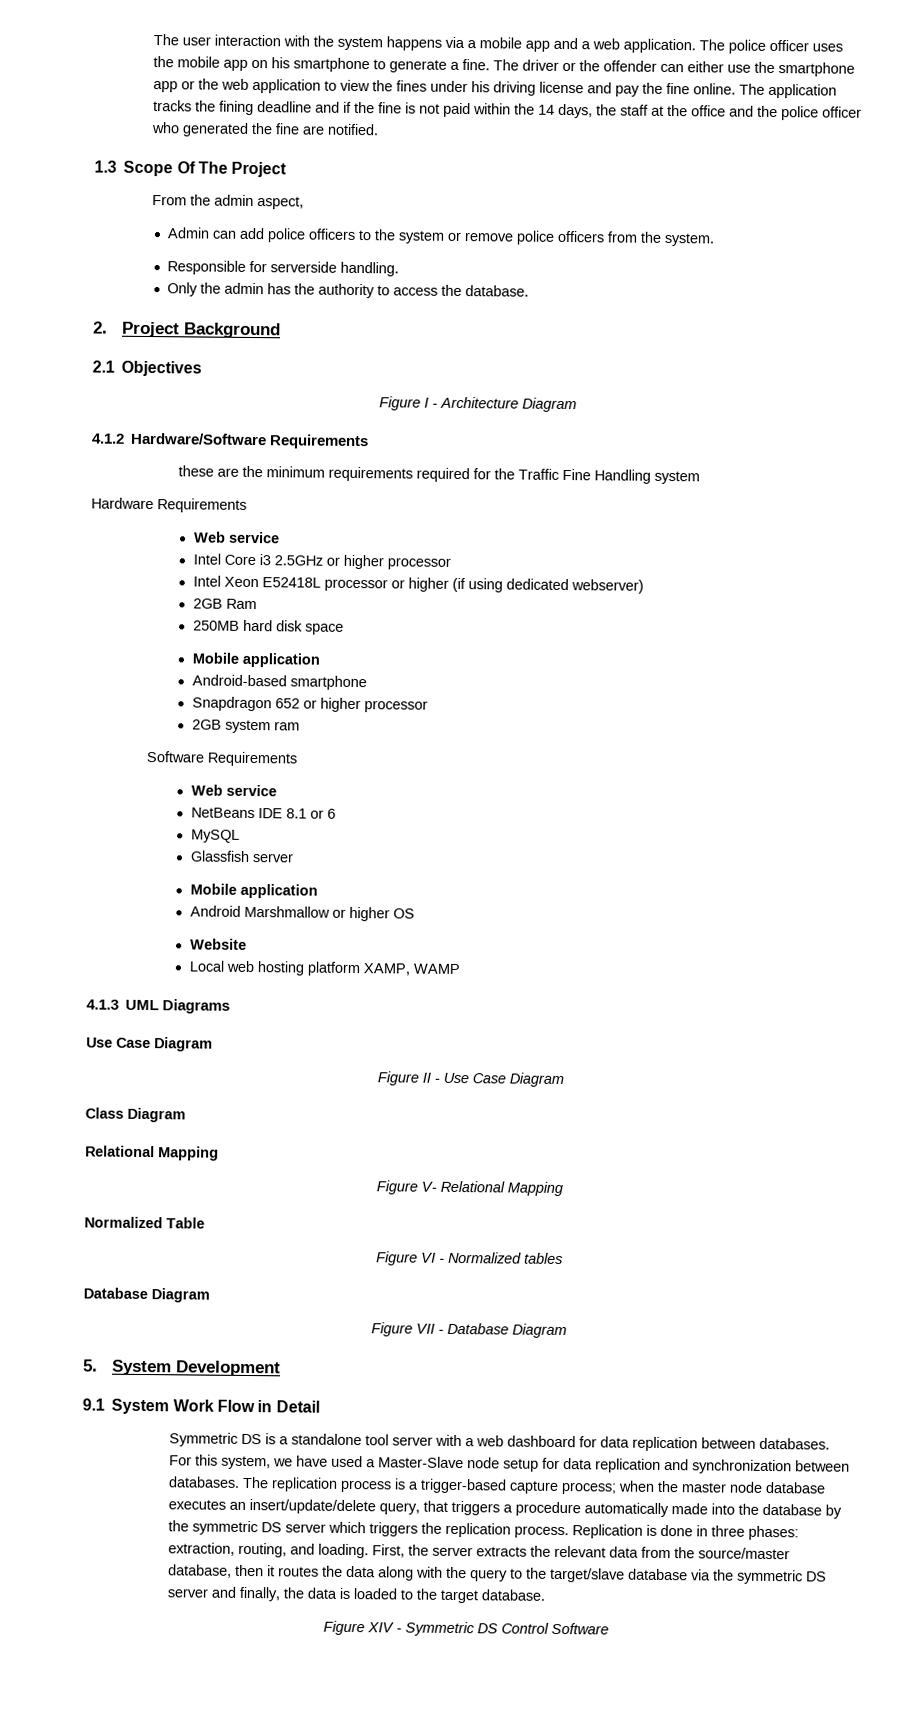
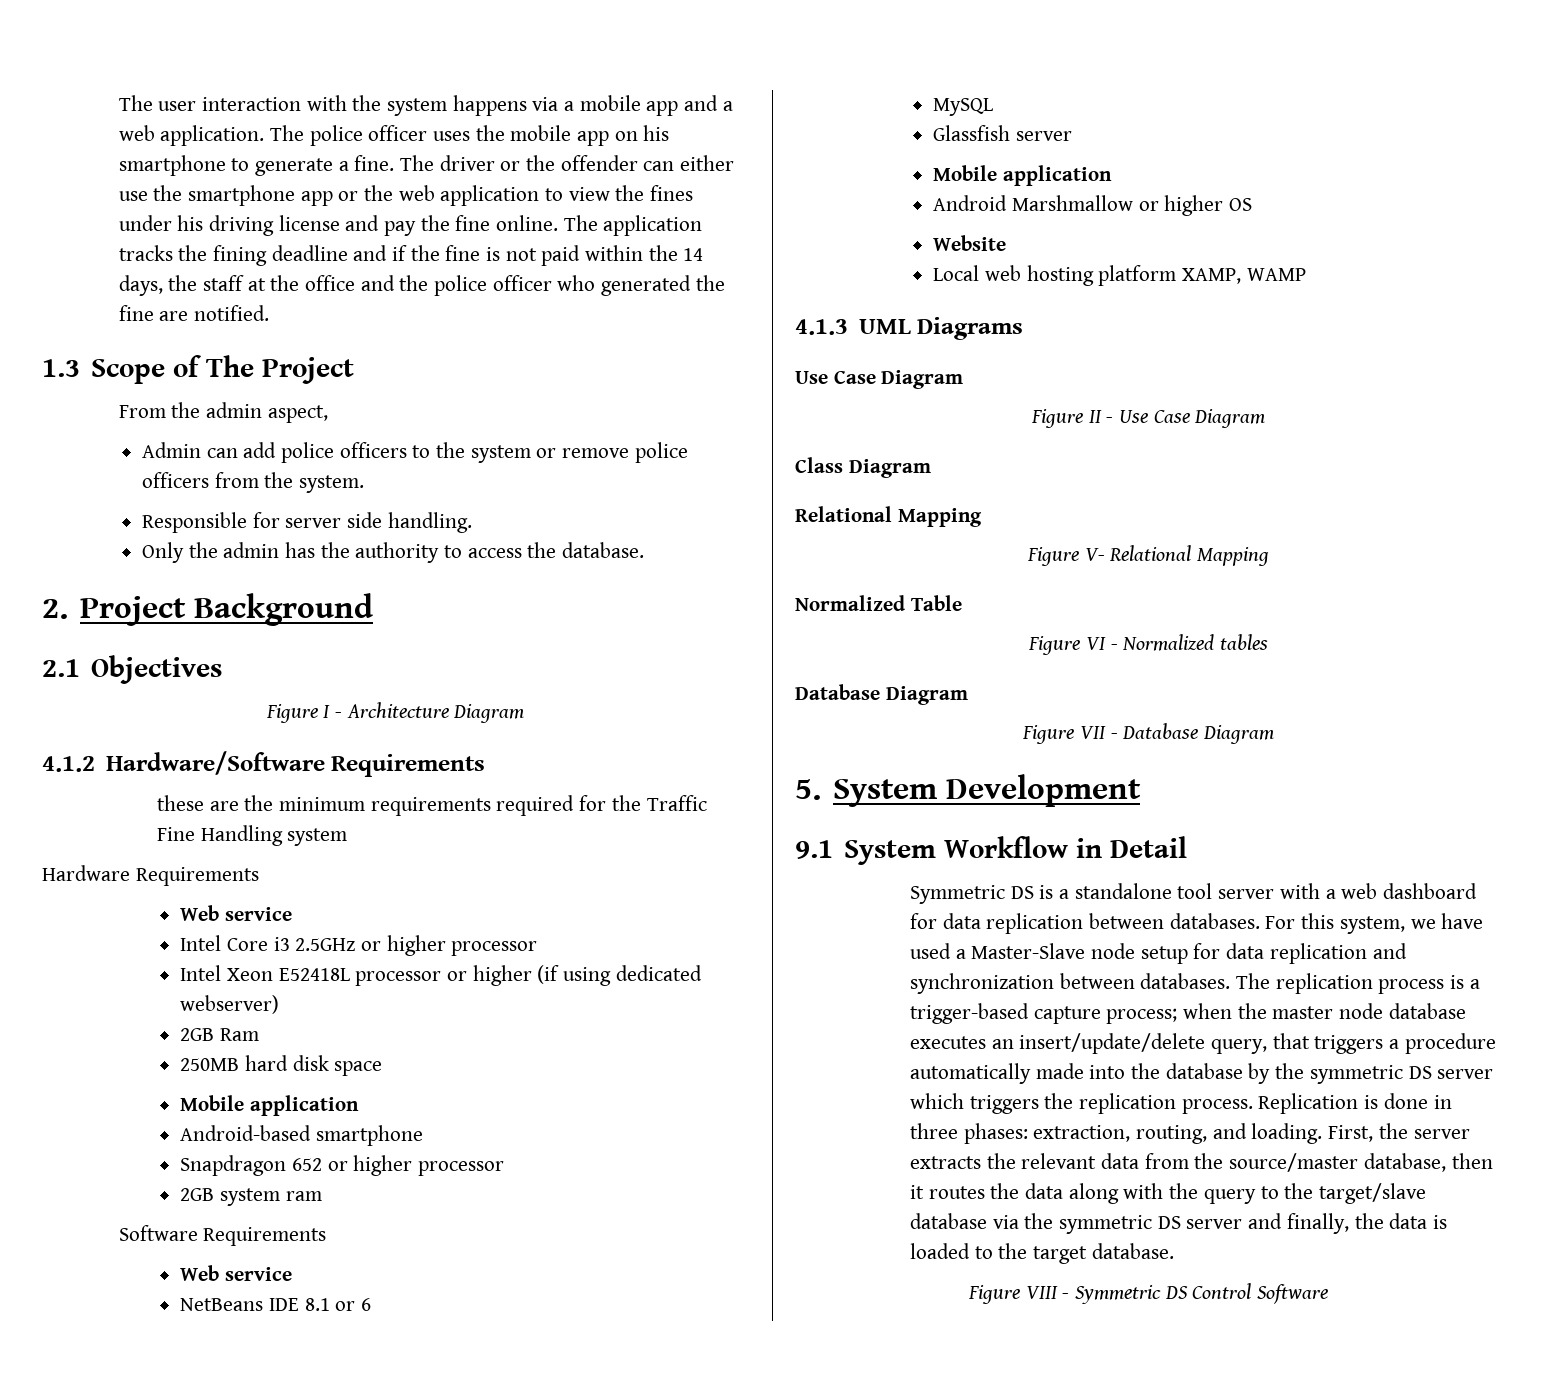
[176,161,196,174] Of -> [172,355,201,377] of
[269,261,337,273] serverside -> [285,512,382,528] server side
[172,1399,255,1413] Work Flow -> [943,836,1068,858] Workflow
[366,1622,394,1633] XIV -> [1025,1286,1058,1299] VIII

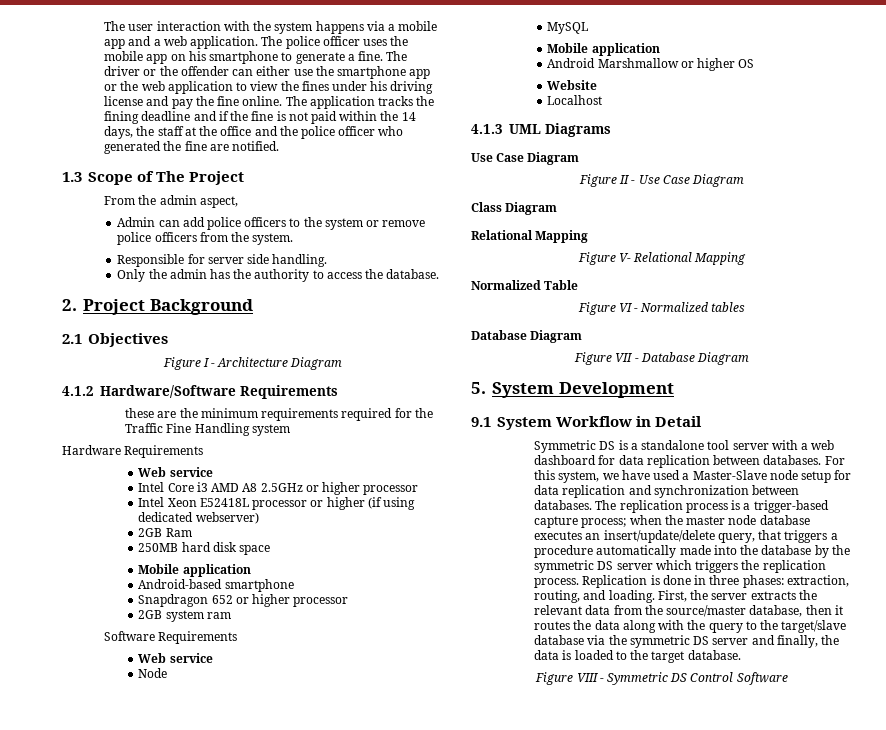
(290, 944) none -> [211,483,258,492] AMD A8
[180,1298,371,1311] NetBeans IDE 8.1 or 6 -> [138,668,168,678] Node
[933,125,1072,141] // Glassfish server -> (589, 28) none
[933,265,1306,286] Local web hosting platform XAMP, WAMP -> [547,95,603,105] Localhost

